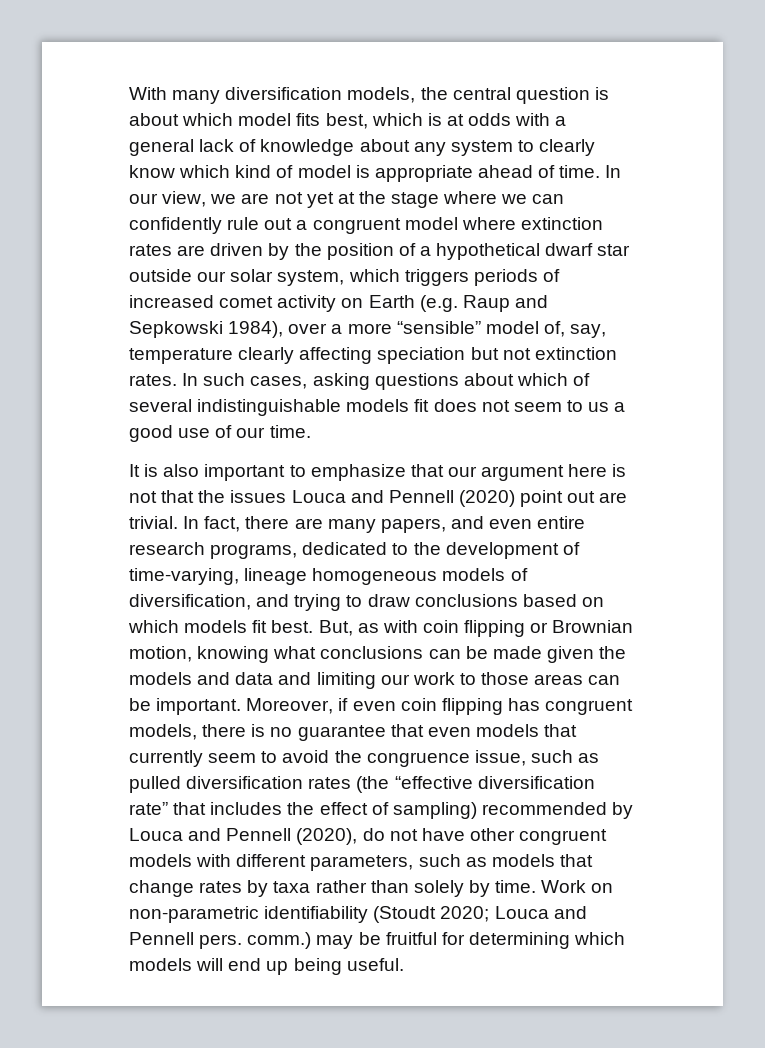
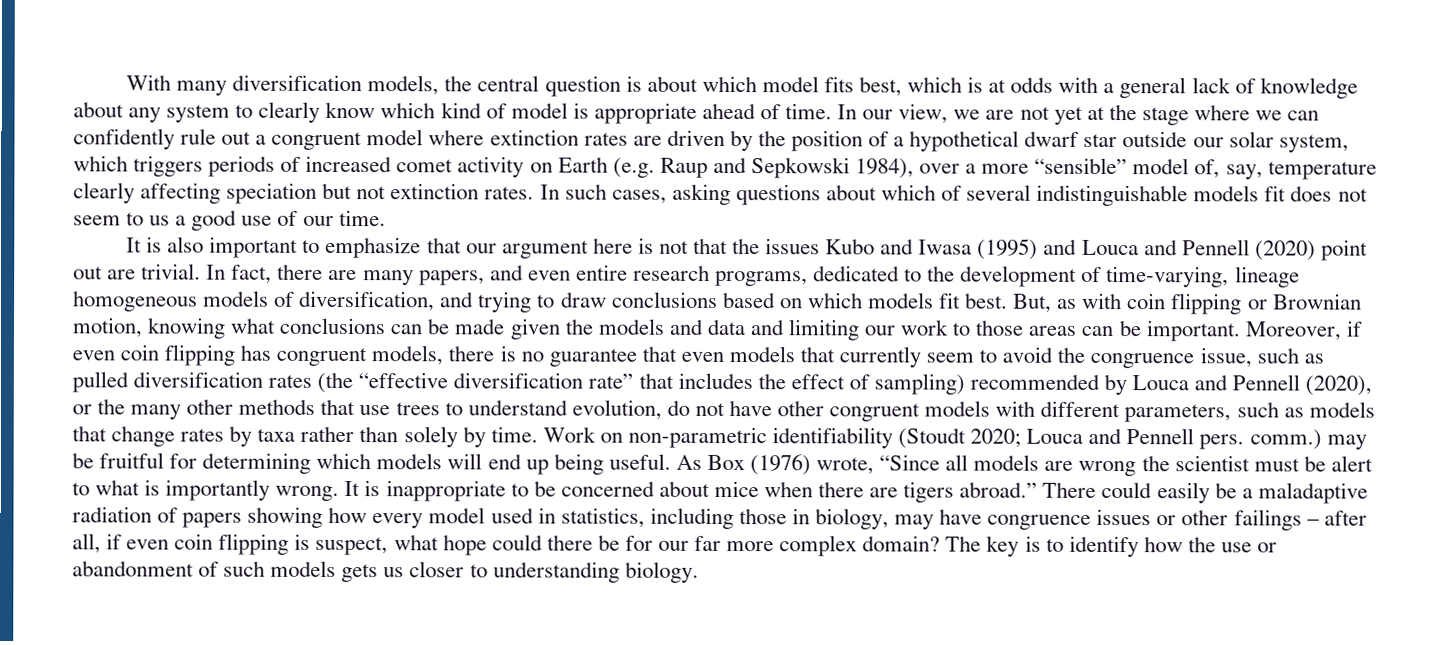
(287, 496) none -> [825,238,1078,260] Kubo and Iwasa (1995) and
(358, 836) none -> [72,398,662,420] or the many other methods that use trees to understand evolution,
(404, 964) none -> [675,454,1373,477] [72,479,1368,504] [72,506,1367,531] [72,533,1277,558] [72,560,699,583] As Box (1976) wrote, “Since all models are wrong the scientist must be alert to what is importantly wrong. It is inappropriate to be concerned about mice when there are tigers abroad.” There could easily be a maladaptive radiation of papers showing how every model used in statistics, including those in biology, may have congruence issues or other failings – after all, if even coin flipping is suspect, what hope could there be for our far more complex domain? The key is to identify how the use or abandonment of such models gets us closer to understanding biology.

